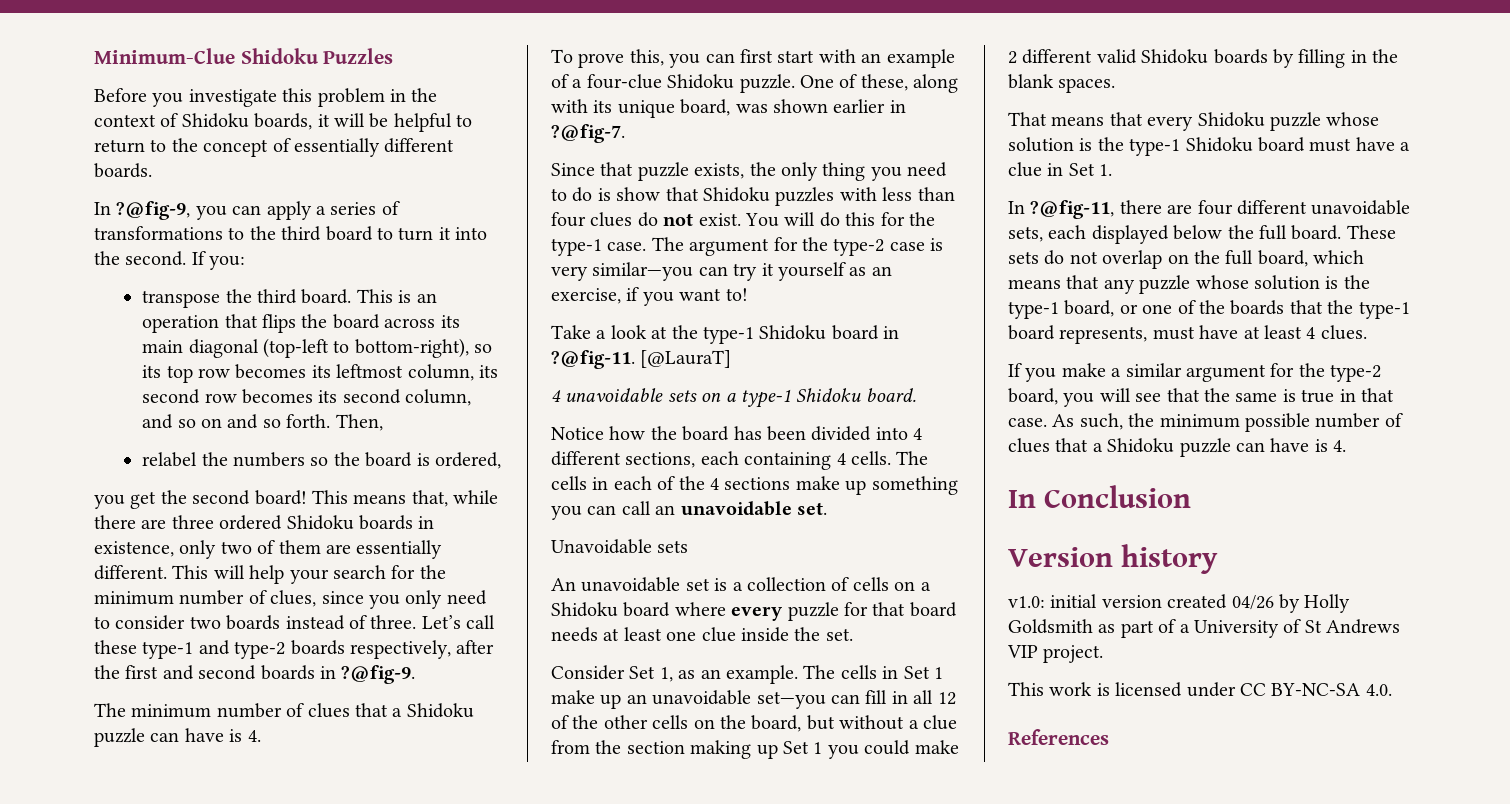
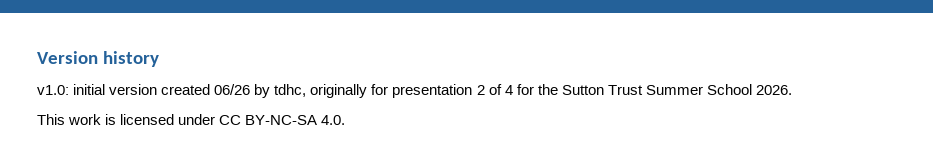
[94,48,394,64] [94,88,438,107] [94,113,473,132] [94,138,455,157] [94,163,152,178] [94,201,400,220] [94,226,488,241] [94,251,246,270] [142,289,437,308] [142,314,460,333] [142,338,493,358] [142,364,498,383] [142,389,472,406] [142,414,383,431] [142,452,501,469] [94,490,499,509] [94,515,435,530] [94,540,443,559] [94,565,446,584] [94,590,487,609] [94,615,496,630] [94,640,495,659] [94,665,416,684] [94,703,474,718] [94,728,261,747] [551,49,955,68] [551,74,959,93] [551,99,906,118] [551,124,625,143] [551,162,948,181] [551,187,955,206] [551,212,935,227] [551,237,944,256] [551,262,892,281] [551,287,748,306] [551,325,900,344] [551,350,732,369] [551,388,916,408] [551,426,923,441] [551,451,929,470] [551,476,958,495] [551,501,827,520] [551,539,689,554] [551,577,931,592] [551,602,957,621] [551,627,853,642] [551,665,943,684] [551,690,956,709] [551,715,957,732] [551,740,959,759] [1008,49,1399,68] [1008,74,1116,93] [1008,112,1380,131] [1008,137,1411,156] [1008,162,1113,177] [1008,200,1411,219] [1008,225,1396,244] [1008,250,1365,269] [1008,275,1370,294] [1008,300,1410,319] [1008,325,1367,344] [1008,363,1382,382] [1008,388,1394,407] [1008,413,1403,432] [1008,438,1347,457] [1008,485,1191,508] Minimum-Clue Shidoku Puzzles // Before you investigate this problem in the context of Shidoku boards, it will be helpful to return to the concept of essentially different boards. // In ?@fig-9, you can apply a series of transformations to the third board to turn it into the second. If you: // transpose the third board. This is an operation that flips the board across its main diagonal (top-left to bottom-right), so its top row becomes its leftmost column, its second row becomes its second column, and so on and so forth. Then, // relabel the numbers so the board is ordered, // you get the second board! This means that, while there are three ordered Shidoku boards in existence, only two of them are essentially different. This will help your search for the minimum number of clues, since you only need to consider two boards instead of three. Let’s call these type-1 and type-2 boards respectively, after the first and second boards in ?@fig-9. // The minimum number of clues that a Shidoku puzzle can have is 4. // To prove this, you can first start with an example of a four-clue Shidoku puzzle. One of these, along with its unique board, was shown earlier in ?@fig-7. // Since that puzzle exists, the only thing you need to do is show that Shidoku puzzles with less than four clues do not exist. You will do this for the type-1 case. The argument for the type-2 case is very similar—you can try it yourself as an exercise, if you want to! // Take a look at the type-1 Shidoku board in ?@fig-11. [@LauraT] // 4 unavoidable sets on a type-1 Shidoku board. // Notice how the board has been divided into 4 different sections, each containing 4 cells. The cells in each of the 4 sections make up something you can call an unavoidable set. // Unavoidable sets // An unavoidable set is a collection of cells on a Shidoku board where every puzzle for that board needs at least one clue inside the set. // Consider Set 1, as an example. The cells in Set 1 make up an unavoidable set—you can fill in all 12 of the other cells on the board, but without a clue from the section making up Set 1 you could make 2 different valid Shidoku boards by filling in the blank spaces. // That means that every Shidoku puzzle whose solution is the type-1 Shidoku board must have a clue in Set 1. // In ?@fig-11, there are four different unavoidable sets, each displayed below the full board. These sets do not overlap on the full board, which means that any puzzle whose solution is the type-1 board, or one of the boards that the type-1 board represents, must have at least 4 clues. // If you make a similar argument for the type-2 board, you will see that the same is true in that case. As such, the minimum possible number of clues that a Shidoku puzzle can have is 4. // In Conclusion // -> (37, 57) none
[1231,594,1351,613] [1008,619,1401,638] [1007,645,1104,663] 04/26 by Holly Goldsmith as part of a University of St Andrews VIP project. -> [214,84,792,98] 06/26 by tdhc, originally for presentation 2 of 4 for the Sutton Trust Summer School 2026.
[1008,729,1109,745] // References -> (346, 120) none

